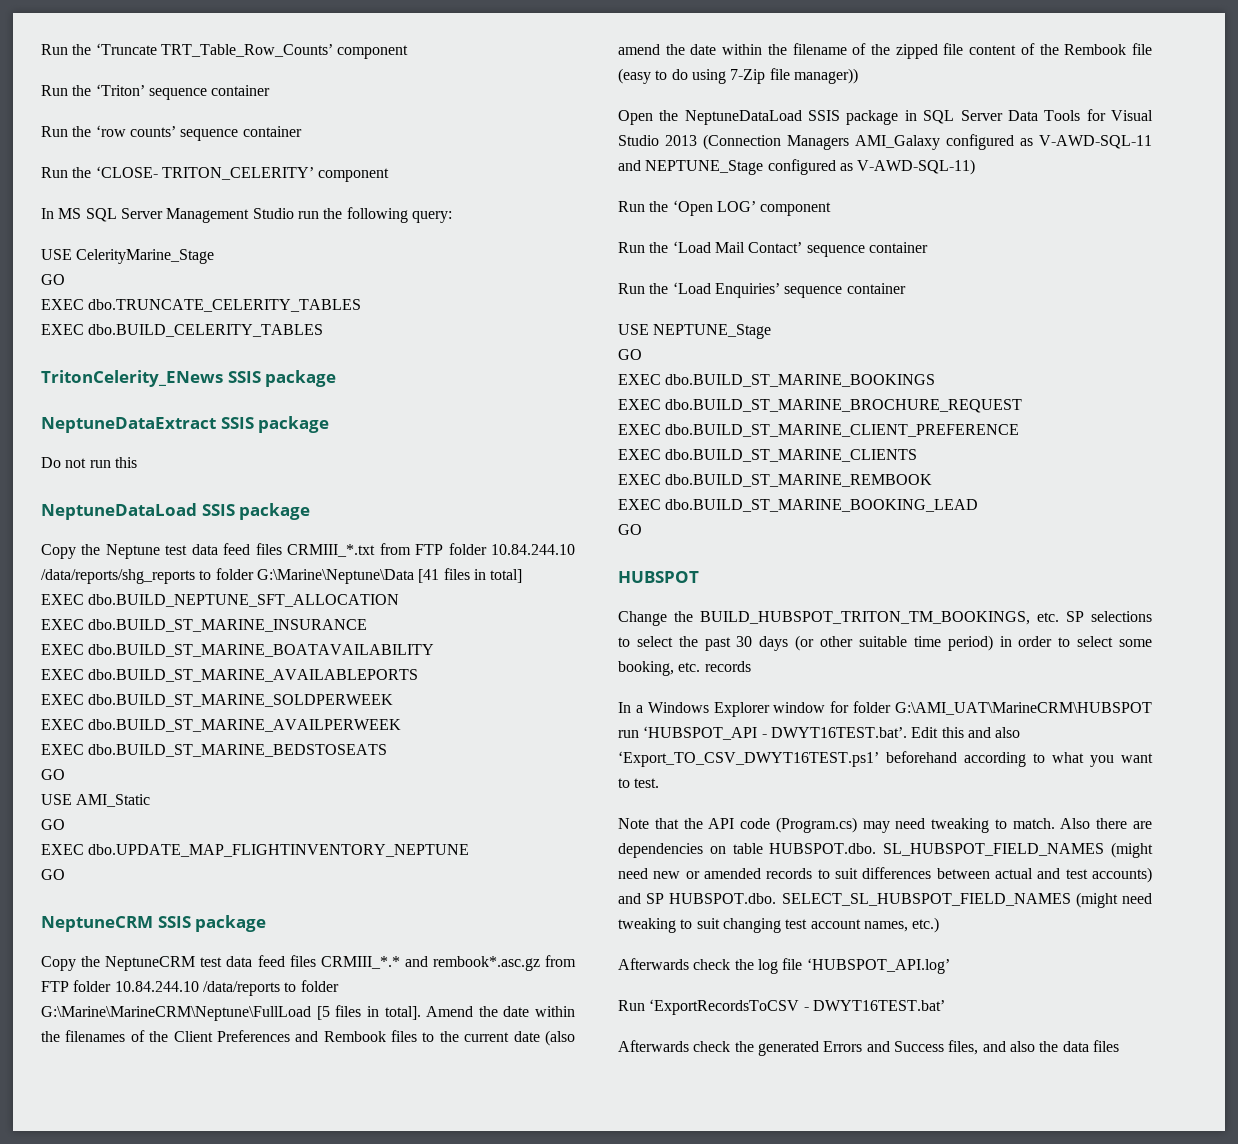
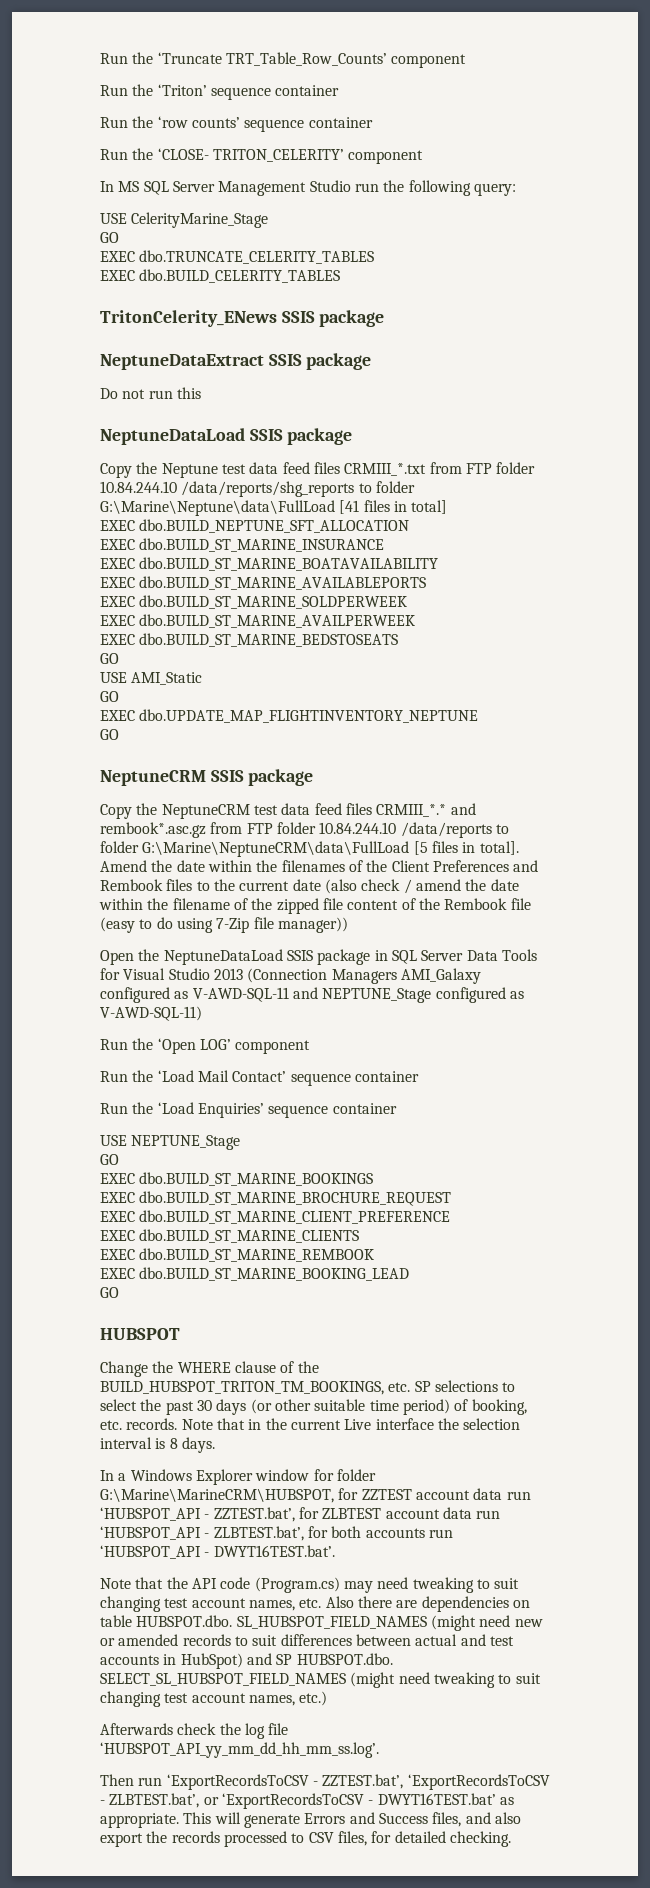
[256,569,414,584] G:\Marine\Neptune\Data -> [100,500,335,516] G:\Marine\Neptune\data\FullLoad
[41,1006,311,1021] G:\Marine\MarineCRM\Neptune\FullLoad -> [142,841,410,857] G:\Marine\NeptuneCRM\data\FullLoad
(575, 1038) none -> [361,879,412,894] check /
(693, 616) none -> [177,1361,319,1373] WHERE clause of the
[999,636,1152,647] [618,661,751,676] in order to select some booking, etc. records -> [454,1399,527,1415] [100,1418,521,1430] [100,1437,215,1453] of booking, etc. records. Note that in the current Live interface the selection interval is 8 days.
[895,702,1152,715] [618,726,1021,740] [618,751,1153,767] [618,778,660,788] G:\AMI_UAT\MarineCRM\HUBSPOT run ‘HUBSPOT_API - DWYT16TEST.bat’. Edit this and also ‘Export_TO_CSV_DWYT16TEST.ps1’ beforehand according to what you want to test. -> [100,1488,531,1503] [100,1507,501,1522] [100,1526,453,1541] [100,1545,335,1559] G:\Marine\MarineCRM\HUBSPOT, for ZZTEST account data run ‘HUBSPOT_API - ZZTEST.bat’, for ZLBTEST account data run ‘HUBSPOT_API - ZLBTEST.bat’, for both accounts run ‘HUBSPOT_API - DWYT16TEST.bat’.
[1012,818,1055,829] match. -> [494,1578,520,1589] [100,1596,322,1612] suit changing test account names, etc.
[1092,867,1152,883] accounts) -> [100,1653,243,1669] accounts in HubSpot)
[806,958,950,974] [618,999,945,1015] [618,1040,819,1056] ‘HUBSPOT_API.log’ // Run ‘ExportRecordsToCSV - DWYT16TEST.bat’ // Afterwards check the generated -> [100,1742,379,1758] [100,1774,550,1790] [100,1793,514,1809] [100,1812,300,1828] ‘HUBSPOT_API_yy_mm_dd_hh_mm_ss.log’. // Then run ‘ExportRecordsToCSV - ZZTEST.bat’, ‘ExportRecordsToCSV - ZLBTEST.bat’, or ‘ExportRecordsToCSV - DWYT16TEST.bat’ as appropriate. This will generate
[1039,1040,1119,1052] the data files -> [100,1831,511,1847] export the records processed to CSV files, for detailed checking.

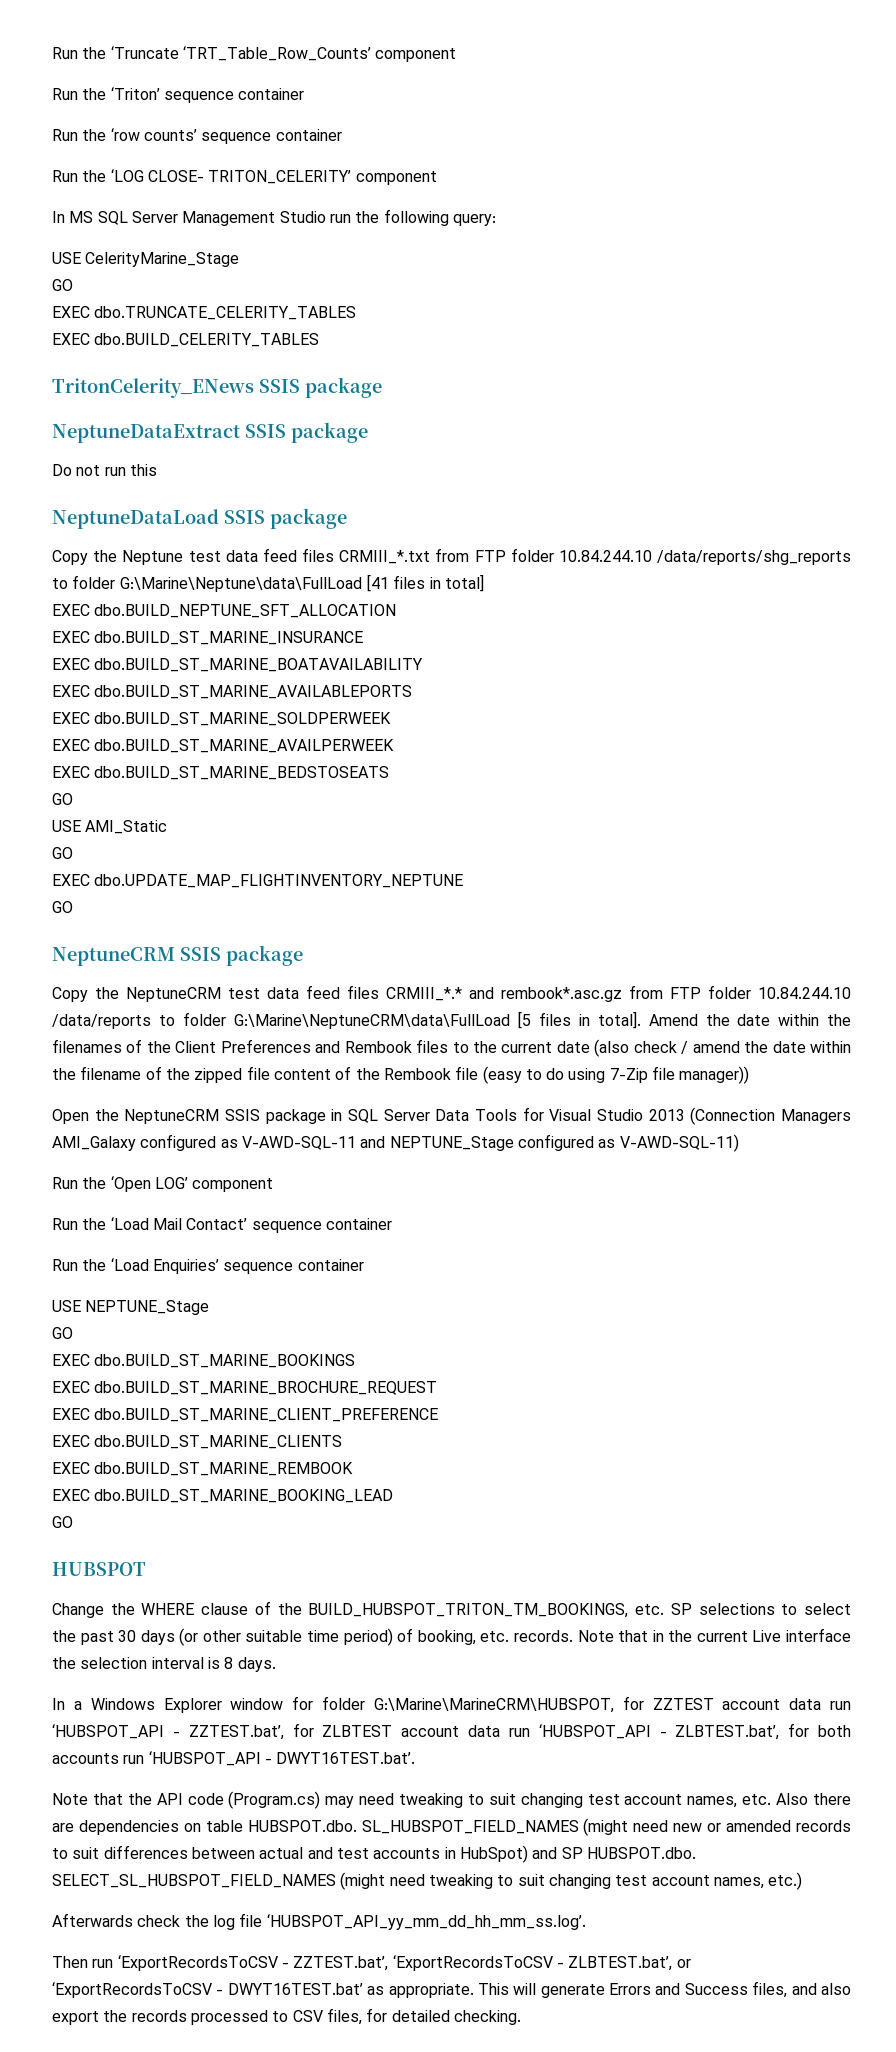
[225,52,387,66] TRT_Table_Row_Counts’ -> [182,46,371,61] ‘TRT_Table_Row_Counts’
[157,148,209,160] ‘CLOSE- -> [110,169,204,182] ‘LOG CLOSE-
[163,949,283,965] NeptuneDataLoad -> [124,1109,220,1124] NeptuneCRM

